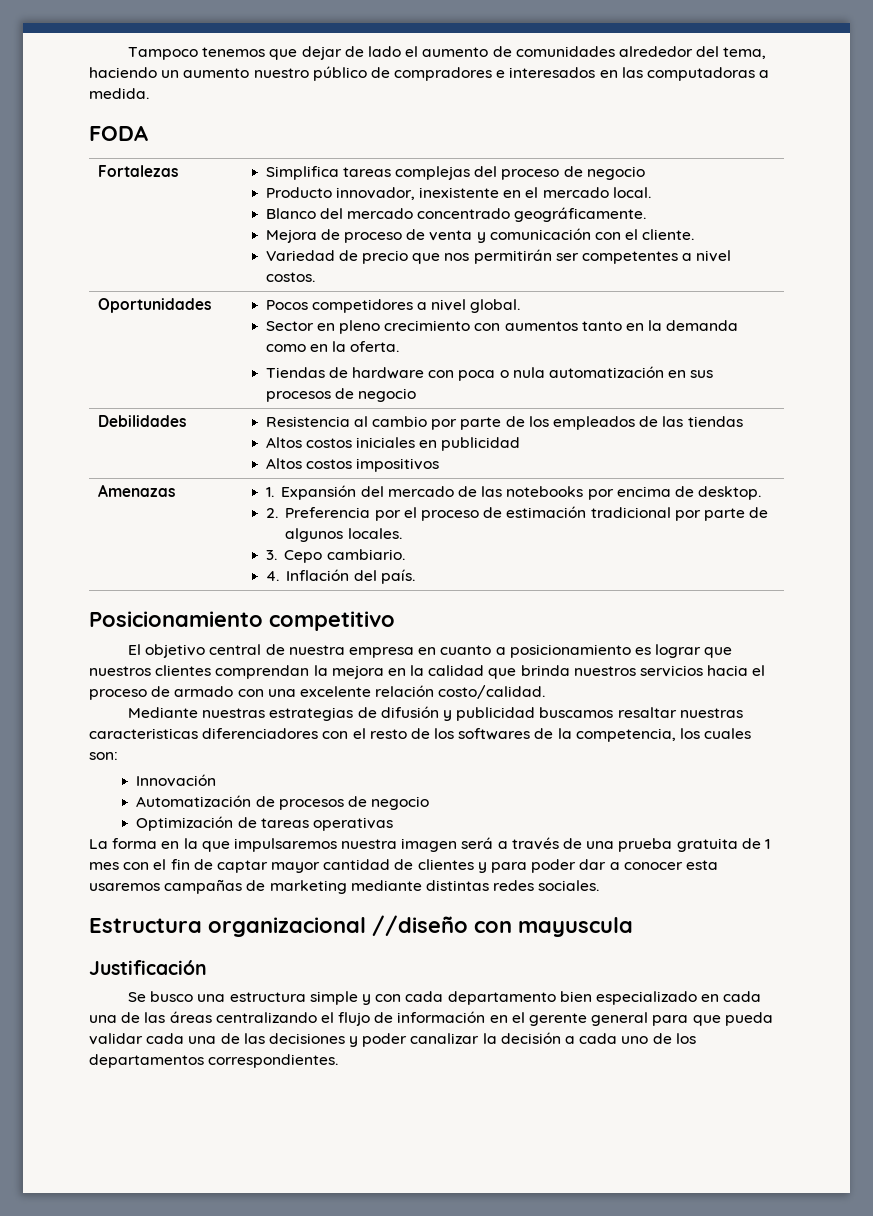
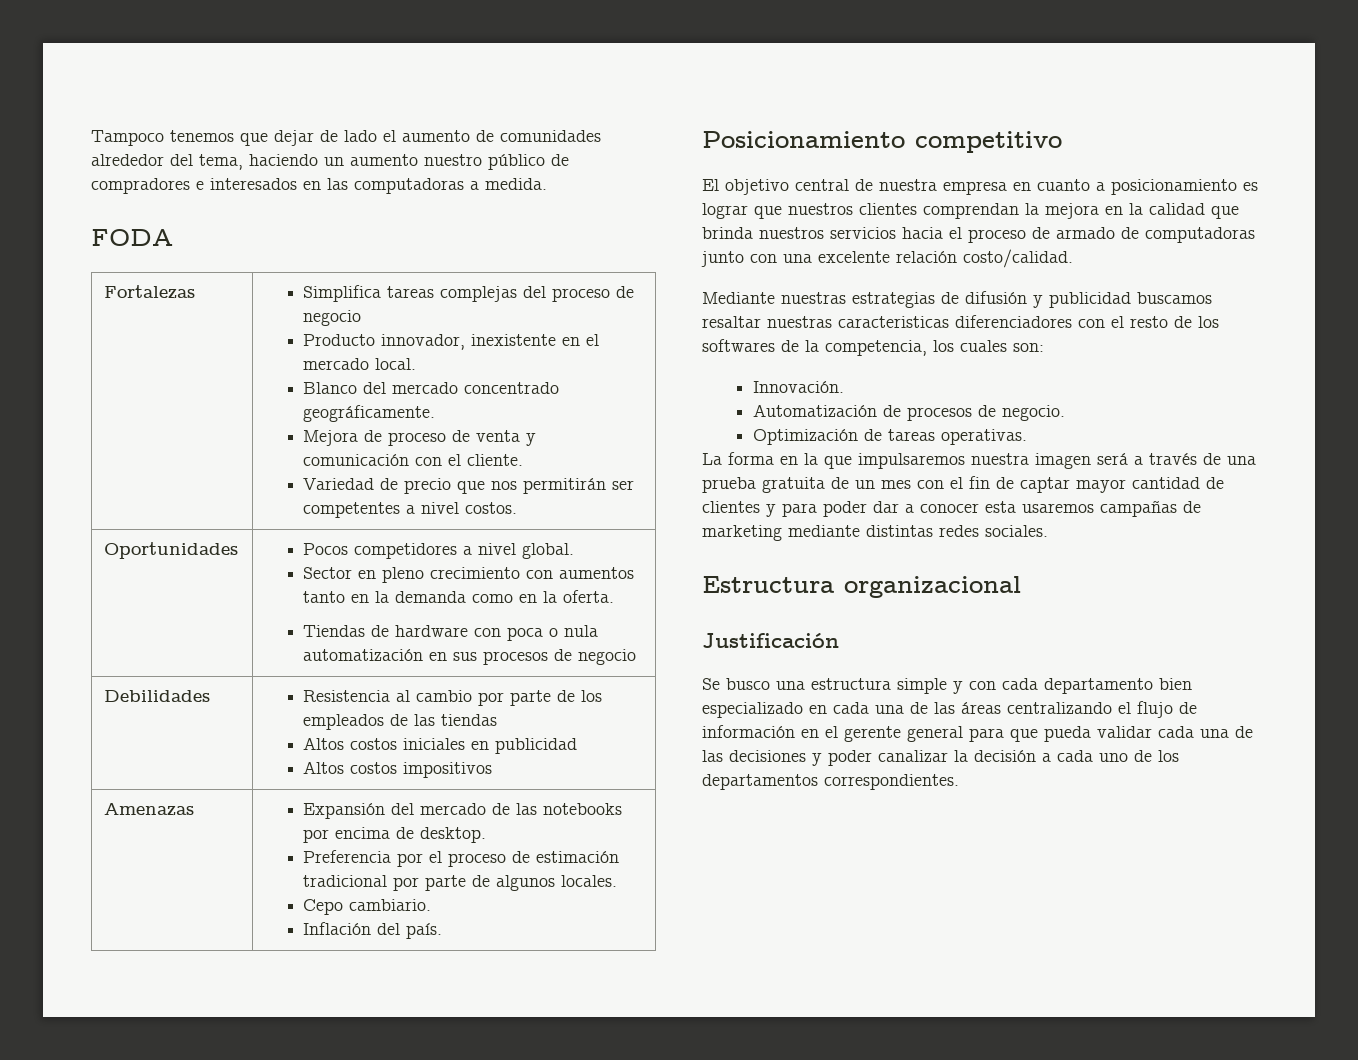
[265,487,274,497] 1. -> (195, 810) none
[265,508,278,518] 2. -> (487, 835) none
[265,550,277,560] 3. -> (618, 881) none
[265,571,279,581] 4. -> (432, 905) none
(234, 691) none -> [1121,227,1255,243] [701,251,744,267] de computadoras junto
[136,774,217,787] Innovación -> [752,381,844,393] Innovación.
[371,796,430,810] negocio -> [1001,405,1065,421] negocio.
[312,817,393,831] operativas -> [940,429,1027,445] operativas.
[764,839,770,849] 1 -> [855,480,875,489] un
[372,915,633,937] //diseño con mayuscula -> (1021, 587) none

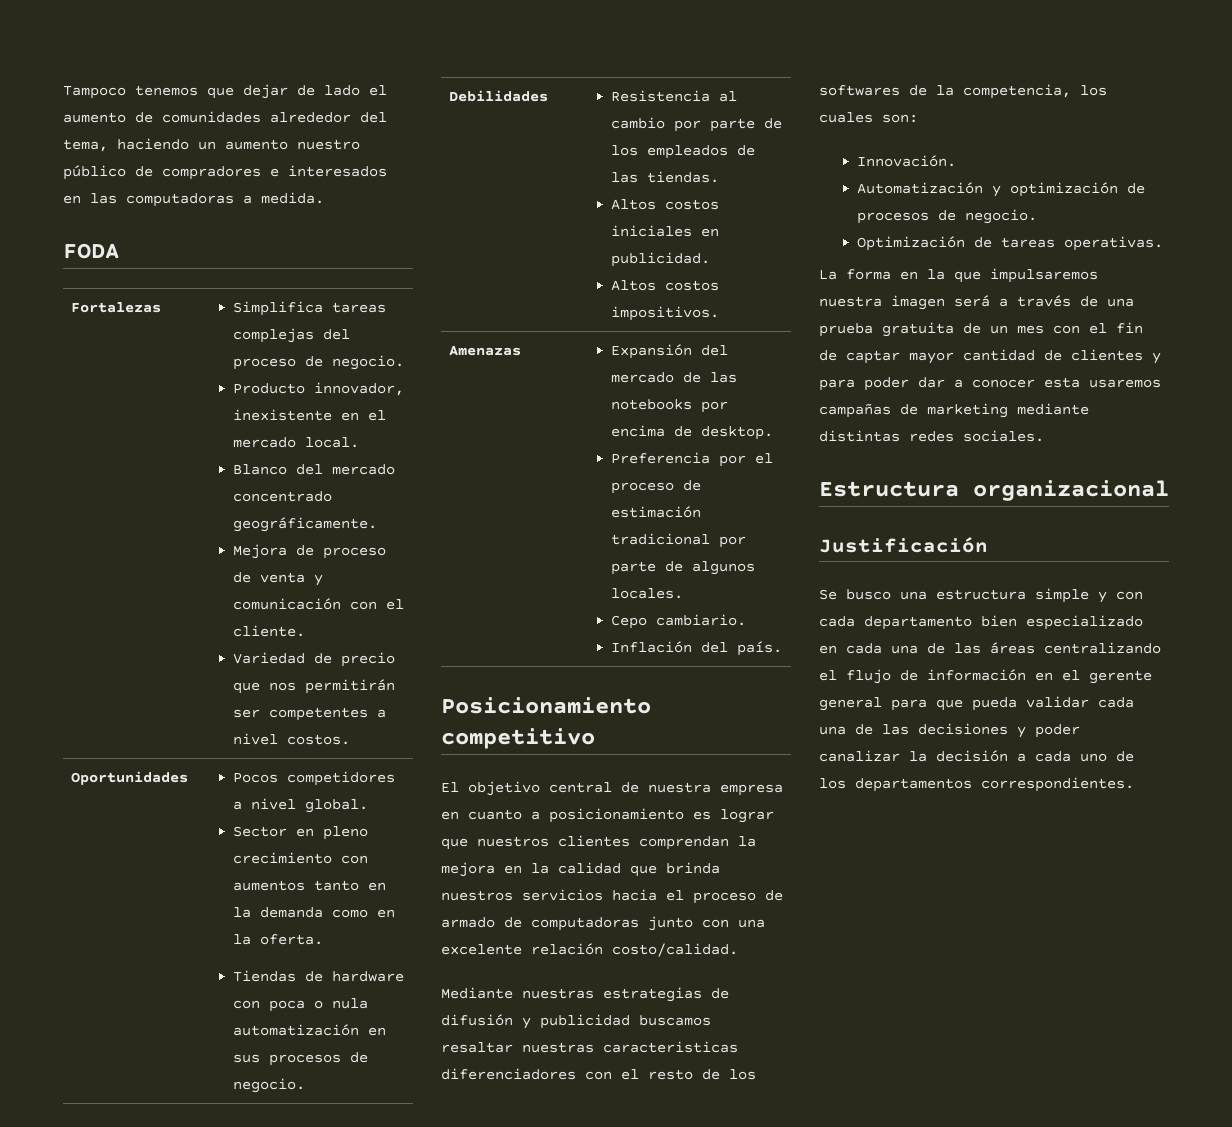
[303,310,362,326] negocio -> [332,355,405,370] negocio.
[578,649,637,665] negocio -> [233,1078,306,1093] negocio.
[441,714,498,726] tiendas -> [647,171,720,183] tiendas.
[495,738,578,754] [303,761,493,778] publicidad // Altos costos impositivos -> [611,252,711,267] [611,280,720,291] [611,306,720,321] publicidad. // Altos costos impositivos.
(877, 410) none -> [991,182,1118,197] y optimización

